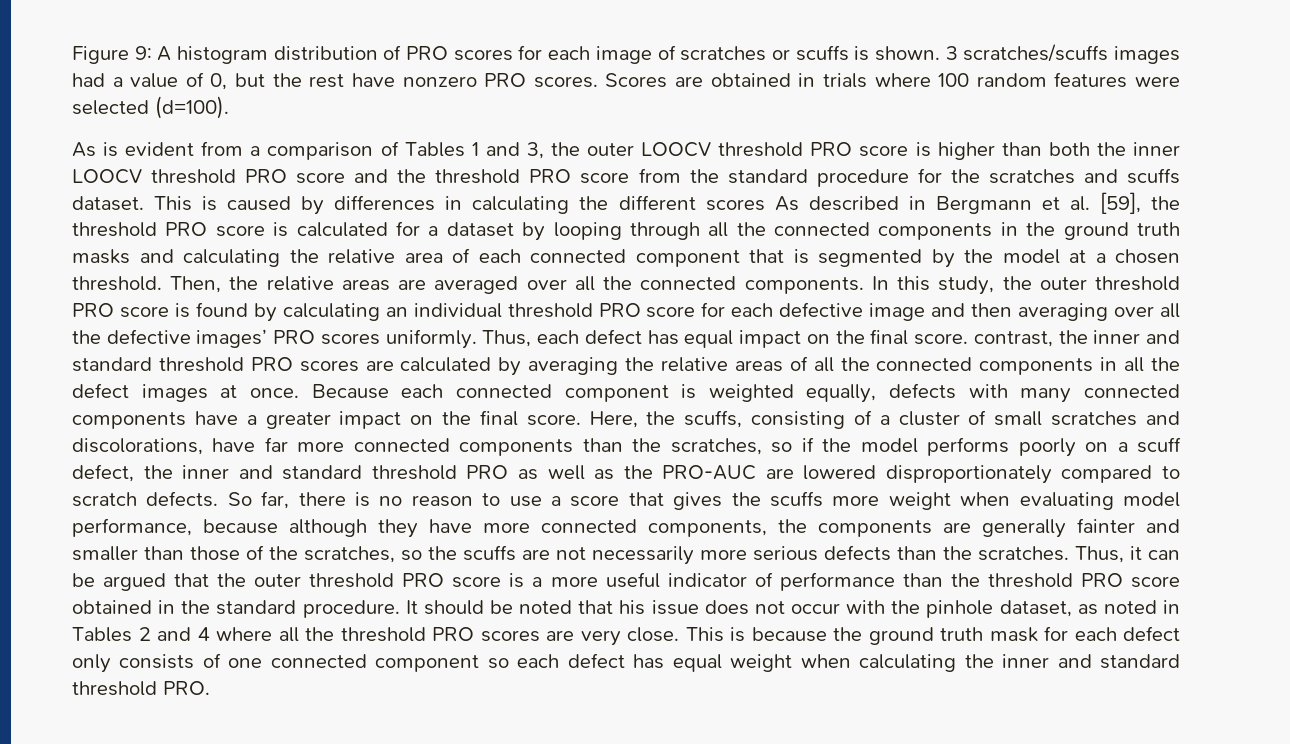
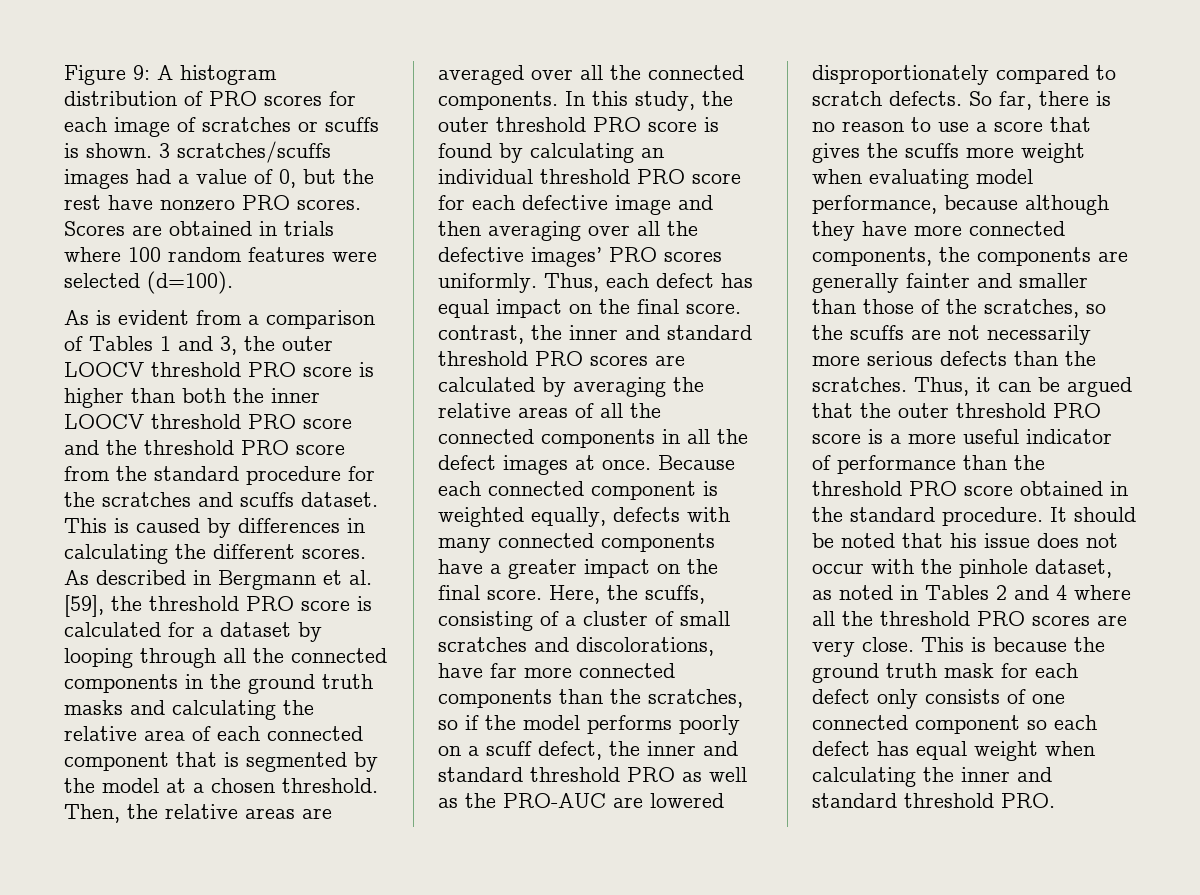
[705,199,765,211] scores -> [302,548,366,559] scores.

